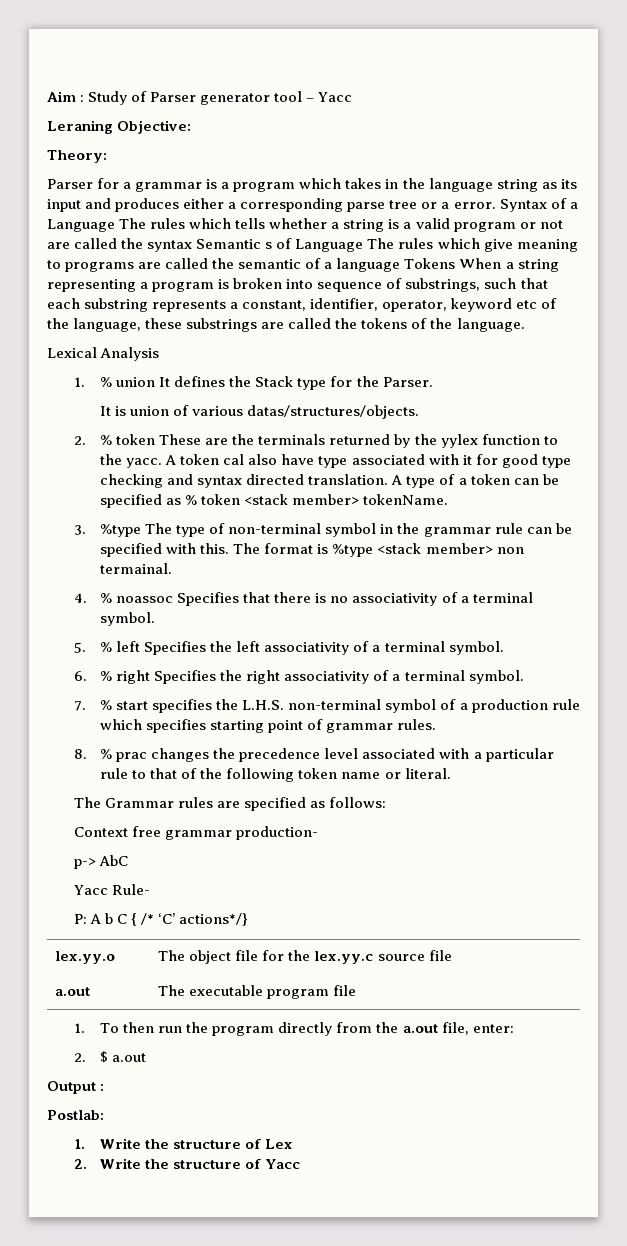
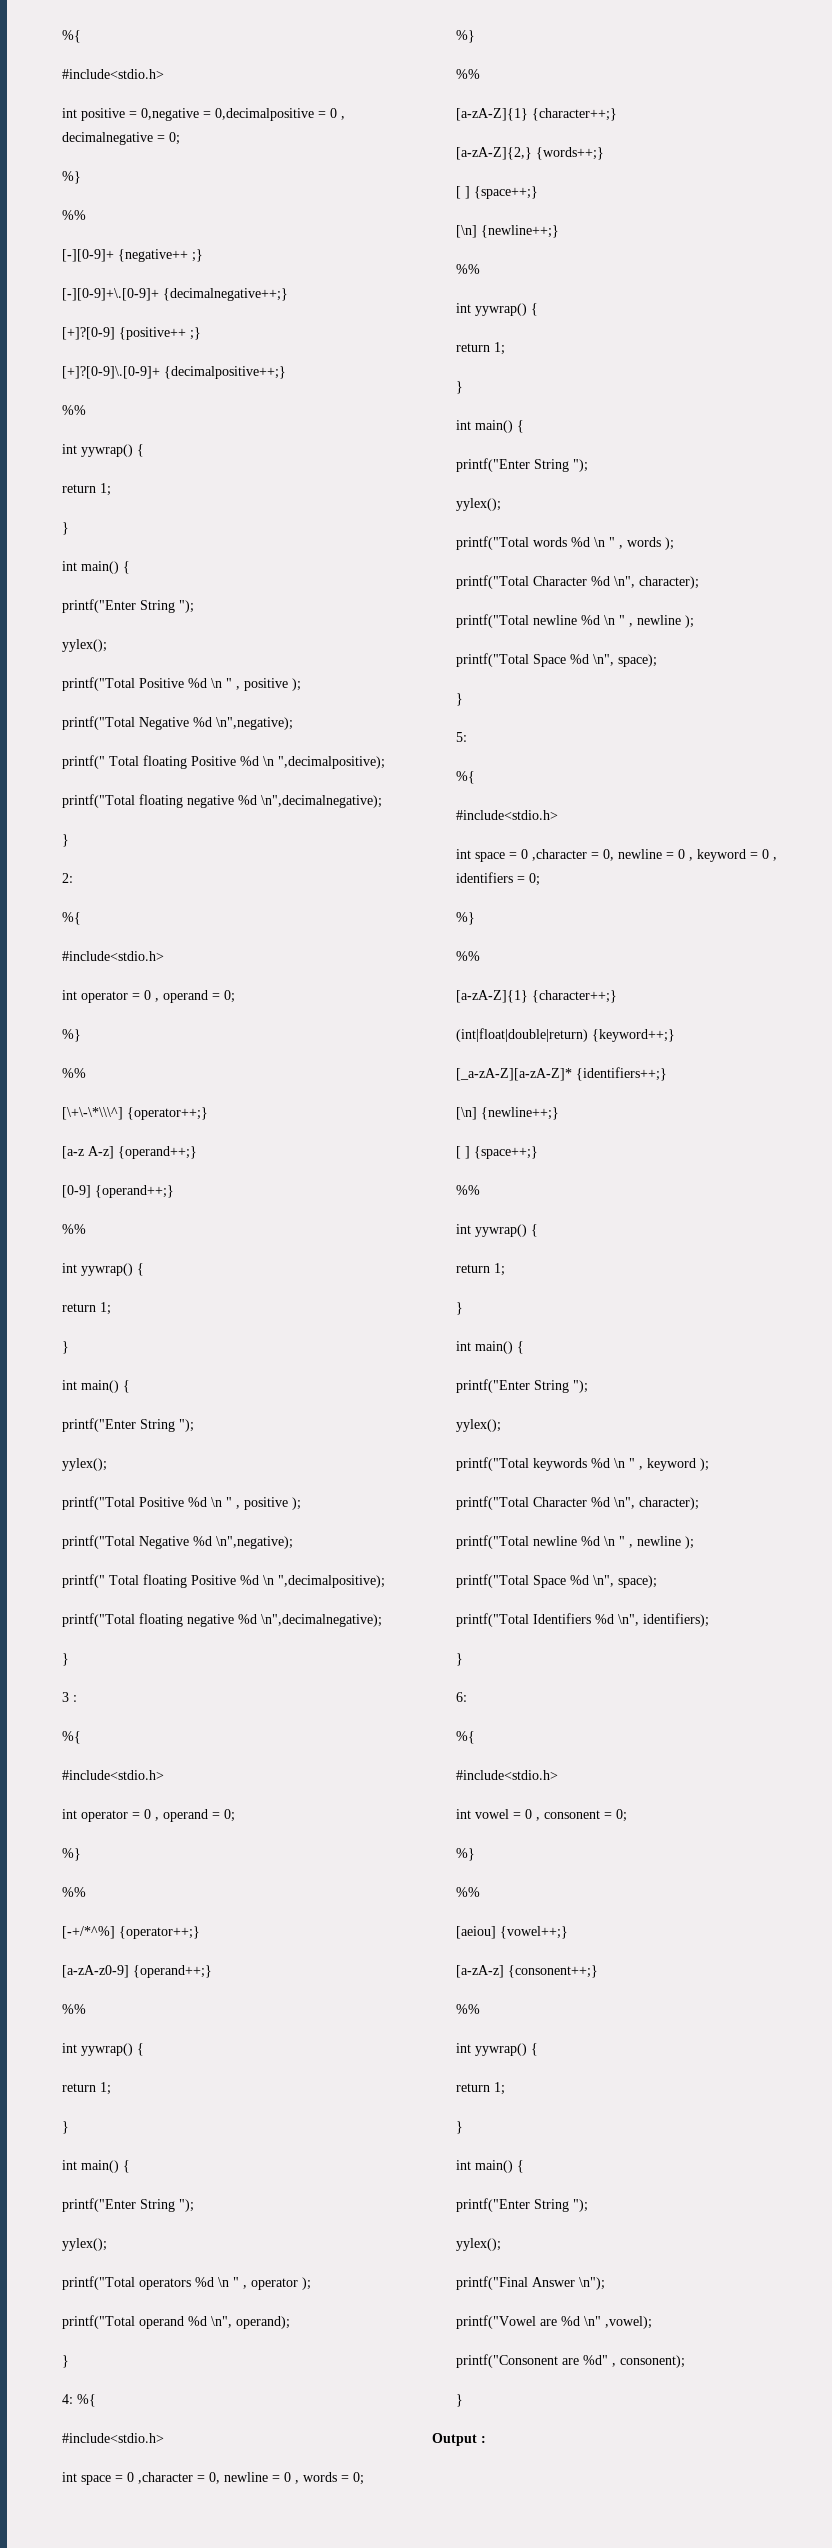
[47,91,353,105] [47,120,192,134] [47,150,107,163] [47,178,577,192] [47,198,578,212] [47,218,563,232] [47,238,578,252] [47,258,559,272] [47,278,548,292] [47,298,558,312] [47,318,525,332] [47,347,160,361] [73,376,433,390] [100,405,420,419] [73,434,558,448] [100,454,571,468] [100,474,559,488] [100,494,449,508] [73,523,572,537] [100,543,524,557] [100,563,173,574] [73,592,533,606] [100,612,156,626] [73,641,504,655] [73,670,524,684] [73,699,580,713] [100,719,437,733] [73,748,554,762] [100,768,451,782] [73,797,386,811] [73,826,318,840] [73,855,128,869] [73,884,150,895] [73,913,248,926] [55,951,116,964] [158,950,452,964] [55,987,91,996] [158,985,357,999] [73,1022,514,1036] [73,1051,147,1063] [47,1081,105,1094] [47,1110,104,1120] [73,1138,294,1149] [73,1158,301,1169] Aim : Study of Parser generator tool – Yacc // Leraning Objective: // Theory: // Parser for a grammar is a program which takes in the language string as its input and produces either a corresponding parse tree or a error. Syntax of a Language The rules which tells whether a string is a valid program or not are called the syntax Semantic s of Language The rules which give meaning to programs are called the semantic of a language Tokens When a string representing a program is broken into sequence of substrings, such that each substring represents a constant, identifier, operator, keyword etc of the language, these substrings are called the tokens of the language. // Lexical Analysis // 1. % union It defines the Stack type for the Parser. // It is union of various datas/structures/objects. // 2. % token These are the terminals returned by the yylex function to the yacc. A token cal also have type associated with it for good type checking and syntax directed translation. A type of a token can be specified as % token <stack member> tokenName. // 3. %type The type of non-terminal symbol in the grammar rule can be specified with this. The format is %type <stack member> non termainal. // 4. % noassoc Specifies that there is no associativity of a terminal symbol. // 5. % left Specifies the left associativity of a terminal symbol. // 6. % right Specifies the right associativity of a terminal symbol. // 7. % start specifies the L.H.S. non-terminal symbol of a production rule which specifies starting point of grammar rules. // 8. % prac changes the precedence level associated with a particular rule to that of the following token name or literal. // The Grammar rules are specified as follows: // Context free grammar production- // p-> AbC // Yacc Rule- // P: A b C { /* ‘C’ actions*/} // lex.yy.o | The object file for the lex.yy.c source file // a.out | The executable program file // 1. To then run the program directly from the a.out file, enter: // 2. $ a.out // Output : // Postlab: // 1. Write the structure of Lex // 2. Write the structure of Yacc -> [62,30,82,43] [62,69,165,79] [62,108,346,121] [62,132,181,145] [62,171,82,184] [62,210,87,220] [62,249,204,262] [62,288,289,301] [62,327,202,340] [62,366,287,379] [62,405,87,415] [62,444,145,457] [62,483,112,496] [62,522,70,535] [62,561,131,574] [62,599,195,613] [62,639,108,652] [62,677,302,691] [62,716,294,730] [62,755,386,769] [62,794,383,808] [62,834,70,847] [62,873,74,883] [62,912,82,925] [62,951,165,961] [62,990,236,1003] [62,1029,82,1042] [62,1068,87,1078] [62,1107,209,1120] [62,1146,198,1159] [62,1185,175,1198] [62,1224,87,1234] [62,1263,145,1276] [62,1302,112,1315] [62,1341,70,1354] [62,1380,131,1393] [62,1418,195,1432] [62,1458,108,1471] [62,1496,302,1510] [62,1535,294,1549] [62,1574,386,1588] [62,1613,383,1627] [62,1653,70,1666] [62,1692,78,1702] [62,1731,82,1744] [62,1770,165,1780] [62,1809,236,1822] [62,1848,82,1861] [62,1887,87,1897] [62,1926,201,1939] [62,1965,213,1978] [62,2004,87,2014] [62,2043,145,2056] [62,2082,112,2095] [62,2121,70,2134] [62,2160,131,2173] [62,2198,195,2212] [62,2238,108,2251] [62,2276,312,2290] [62,2315,291,2329] [62,2355,70,2368] [62,2394,97,2407] [62,2433,165,2443] [62,2472,365,2485] [456,30,476,43] [456,69,481,79] [456,108,618,121] [456,147,605,160] [456,186,539,199] [456,225,560,238] [456,264,481,274] [456,303,539,316] [456,342,506,355] [456,381,464,394] [456,420,525,433] [456,458,589,472] [456,498,502,511] [456,536,675,550] [456,575,700,589] [456,614,695,628] [456,653,658,667] [456,693,464,706] [456,732,468,742] [456,771,476,784] [456,810,559,820] [456,849,778,862] [456,872,541,886] [456,912,476,925] [456,951,481,961] [456,990,618,1003] [456,1028,676,1042] [456,1067,668,1081] [456,1107,560,1120] [456,1146,539,1159] [456,1185,481,1195] [456,1224,539,1237] [456,1263,506,1276] [456,1302,464,1315] [456,1341,525,1354] [456,1379,589,1393] [456,1419,502,1432] [456,1457,710,1471] [456,1496,700,1510] [456,1535,695,1549] [456,1574,658,1588] [456,1613,710,1627] [456,1653,464,1666] [456,1692,468,1702] [456,1731,476,1744] [456,1770,559,1780] [456,1809,628,1822] [456,1848,476,1861] [456,1887,481,1897] [456,1926,569,1939] [456,1965,599,1978] [456,2004,481,2014] [456,2043,539,2056] [456,2082,506,2095] [456,2121,464,2134] [456,2160,525,2173] [456,2198,589,2212] [456,2238,502,2251] [456,2276,606,2290] [456,2315,653,2329] [456,2354,686,2368] [456,2394,464,2407] [432,2433,486,2446] %{ // #include<stdio.h> // int positive = 0,negative = 0,decimalpositive = 0 , decimalnegative = 0; // %} // %% // [-][0-9]+ {negative++ ;} // [-][0-9]+\.[0-9]+ {decimalnegative++;} // [+]?[0-9] {positive++ ;} // [+]?[0-9]\.[0-9]+ {decimalpositive++;} // %% // int yywrap() { // return 1; // } // int main() { // printf("Enter String "); // yylex(); // printf("Total Positive %d \n " , positive ); // printf("Total Negative %d \n",negative); // printf(" Total floating Positive %d \n ",decimalpositive); // printf("Total floating negative %d \n",decimalnegative); // } // 2: // %{ // #include<stdio.h> // int operator = 0 , operand = 0; // %} // %% // [\+\-\*\\\^] {operator++;} // [a-z A-z] {operand++;} // [0-9] {operand++;} // %% // int yywrap() { // return 1; // } // int main() { // printf("Enter String "); // yylex(); // printf("Total Positive %d \n " , positive ); // printf("Total Negative %d \n",negative); // printf(" Total floating Positive %d \n ",decimalpositive); // printf("Total floating negative %d \n",decimalnegative); // } // 3 : // %{ // #include<stdio.h> // int operator = 0 , operand = 0; // %} // %% // [-+/*^%] {operator++;} // [a-zA-z0-9] {operand++;} // %% // int yywrap() { // return 1; // } // int main() { // printf("Enter String "); // yylex(); // printf("Total operators %d \n " , operator ); // printf("Total operand %d \n", operand); // } // 4: %{ // #include<stdio.h> // int space = 0 ,character = 0, newline = 0 , words = 0; // %} // %% // [a-zA-Z]{1} {character++;} // [a-zA-Z]{2,} {words++;} // [ ] {space++;} // [\n] {newline++;} // %% // int yywrap() { // return 1; // } // int main() { // printf("Enter String "); // yylex(); // printf("Total words %d \n " , words ); // printf("Total Character %d \n", character); // printf("Total newline %d \n " , newline ); // printf("Total Space %d \n", space); // } // 5: // %{ // #include<stdio.h> // int space = 0 ,character = 0, newline = 0 , keyword = 0 , identifiers = 0; // %} // %% // [a-zA-Z]{1} {character++;} // (int|float|double|return) {keyword++;} // [_a-zA-Z][a-zA-Z]* {identifiers++;} // [\n] {newline++;} // [ ] {space++;} // %% // int yywrap() { // return 1; // } // int main() { // printf("Enter String "); // yylex(); // printf("Total keywords %d \n " , keyword ); // printf("Total Character %d \n", character); // printf("Total newline %d \n " , newline ); // printf("Total Space %d \n", space); // printf("Total Identifiers %d \n", identifiers); // } // 6: // %{ // #include<stdio.h> // int vowel = 0 , consonent = 0; // %} // %% // [aeiou] {vowel++;} // [a-zA-z] {consonent++;} // %% // int yywrap() { // return 1; // } // int main() { // printf("Enter String "); // yylex(); // printf("Final Answer \n"); // printf("Vowel are %d \n" ,vowel); // printf("Consonent are %d" , consonent); // } // Output :

